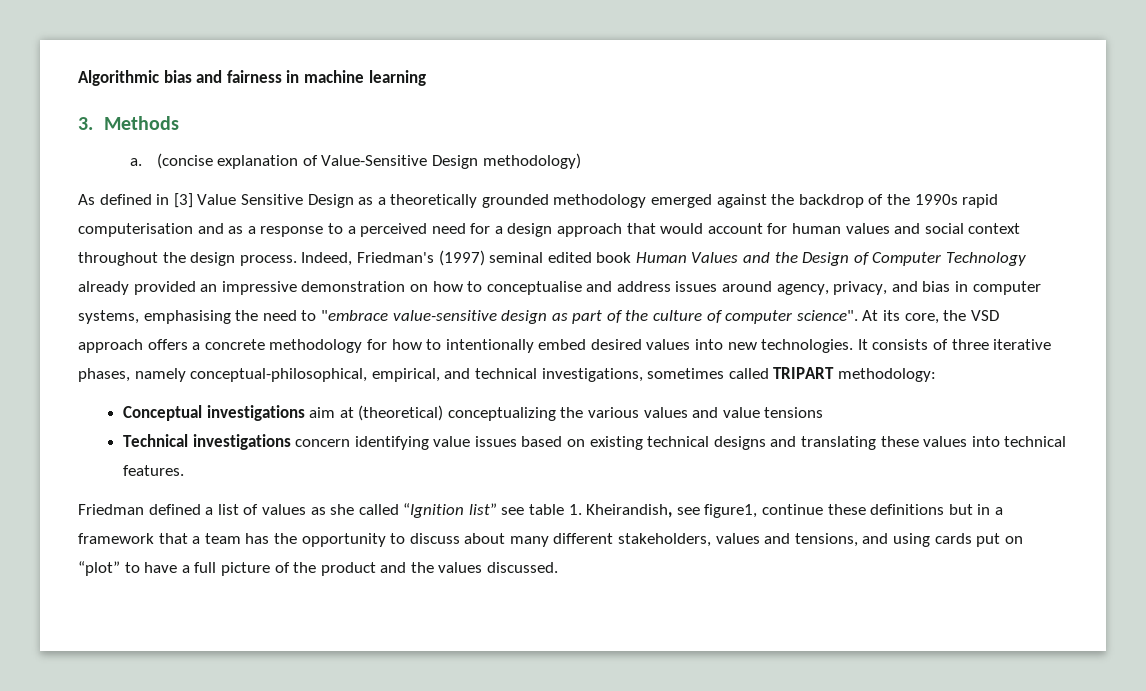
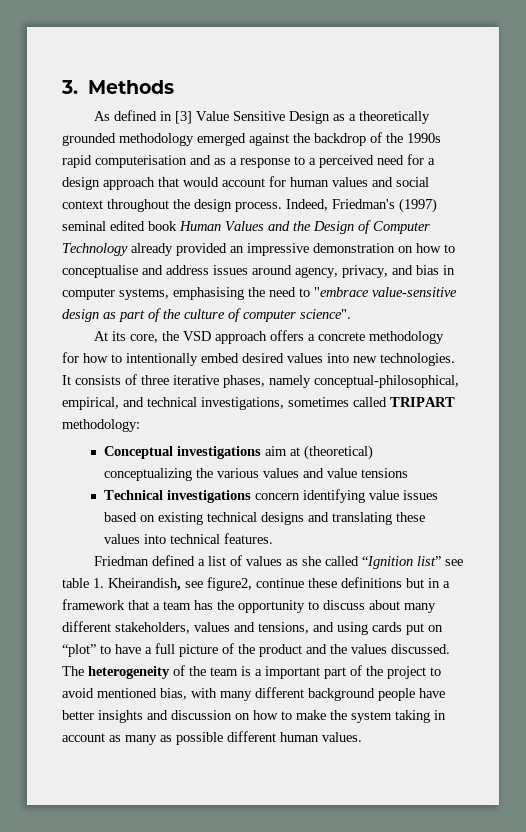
[78,70,426,86] [78,116,180,130] [130,153,581,169] Algorithmic bias and fairness in machine learning // 3. Methods // a. (concise explanation of Value-Sensitive Design methodology) -> [61,80,174,94] 3. Methods
(858, 315) none -> (351, 314) //
[704,504,758,518] figure1, -> [207,577,252,591] figure2,
(559, 567) none -> [62,665,441,679] [62,687,445,701] [62,710,446,723] [62,731,362,745] The heterogeneity of the team is a important part of the project to avoid mentioned bias, with many different background people have better insights and discussion on how to make the system taking in account as many as possible different human values.

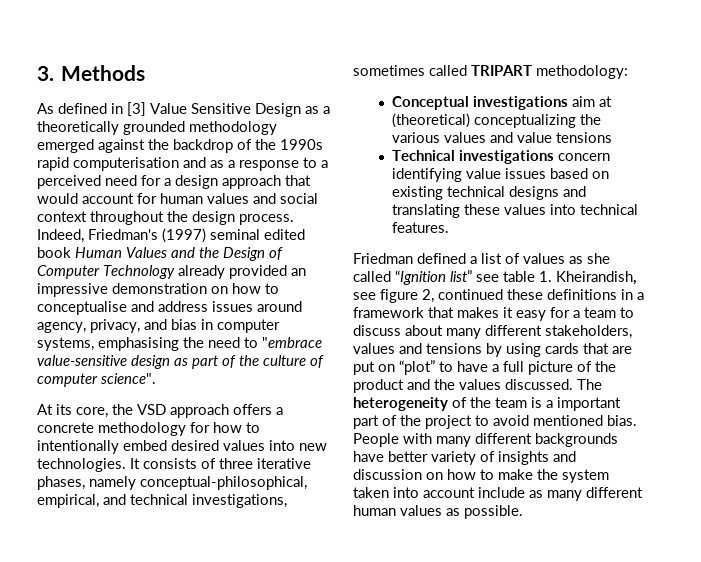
[207,577,304,591] figure2, continue -> [380,289,503,303] figure 2, continued
[406,578,424,588] but -> (617, 294) none
[153,600,305,613] a team has the opportunity -> [457,307,616,321] makes it easy for a team
[258,622,402,635] tensions, and using cards -> [426,343,632,357] tensions by using cards that are
[160,688,187,700] bias, -> [607,415,637,426] [353,433,399,447] bias. People
[308,688,445,701] [62,710,94,720] background people have better -> [535,433,618,447] [353,451,495,465] backgrounds have better variety of
[395,710,446,723] [62,731,362,745] taking in account as many as possible different human values. -> [353,487,643,501] [353,505,523,519] taken into account include as many different human values as possible.

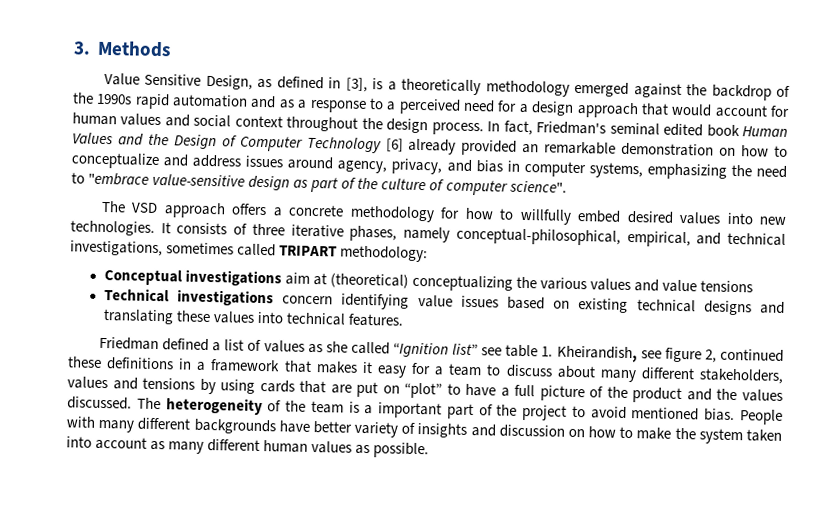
[37,102,319,117] As defined in [3] Value Sensitive Design as -> [103,72,384,92] Value Sensitive Design, as defined in [3], is
[123,121,185,135] grounded -> (482, 87) none
[73,157,179,171] computerisation -> [172,94,249,108] automation
[37,228,206,243] Indeed, Friedman's (1997) -> [487,120,607,136] In fact, Friedman's
(175, 272) none -> [385,138,404,152] [6]
[37,283,108,297] impressive -> [544,141,617,155] remarkable
[37,301,127,315] conceptualise -> [71,152,160,170] conceptualize
[98,337,179,351] emphasising -> [646,163,727,180] emphasizing
[37,404,133,418] At its core, the -> [100,200,126,213] The
[37,440,119,454] intentionally -> [519,208,572,225] willfully
[478,487,525,498] include -> (148, 443) none

